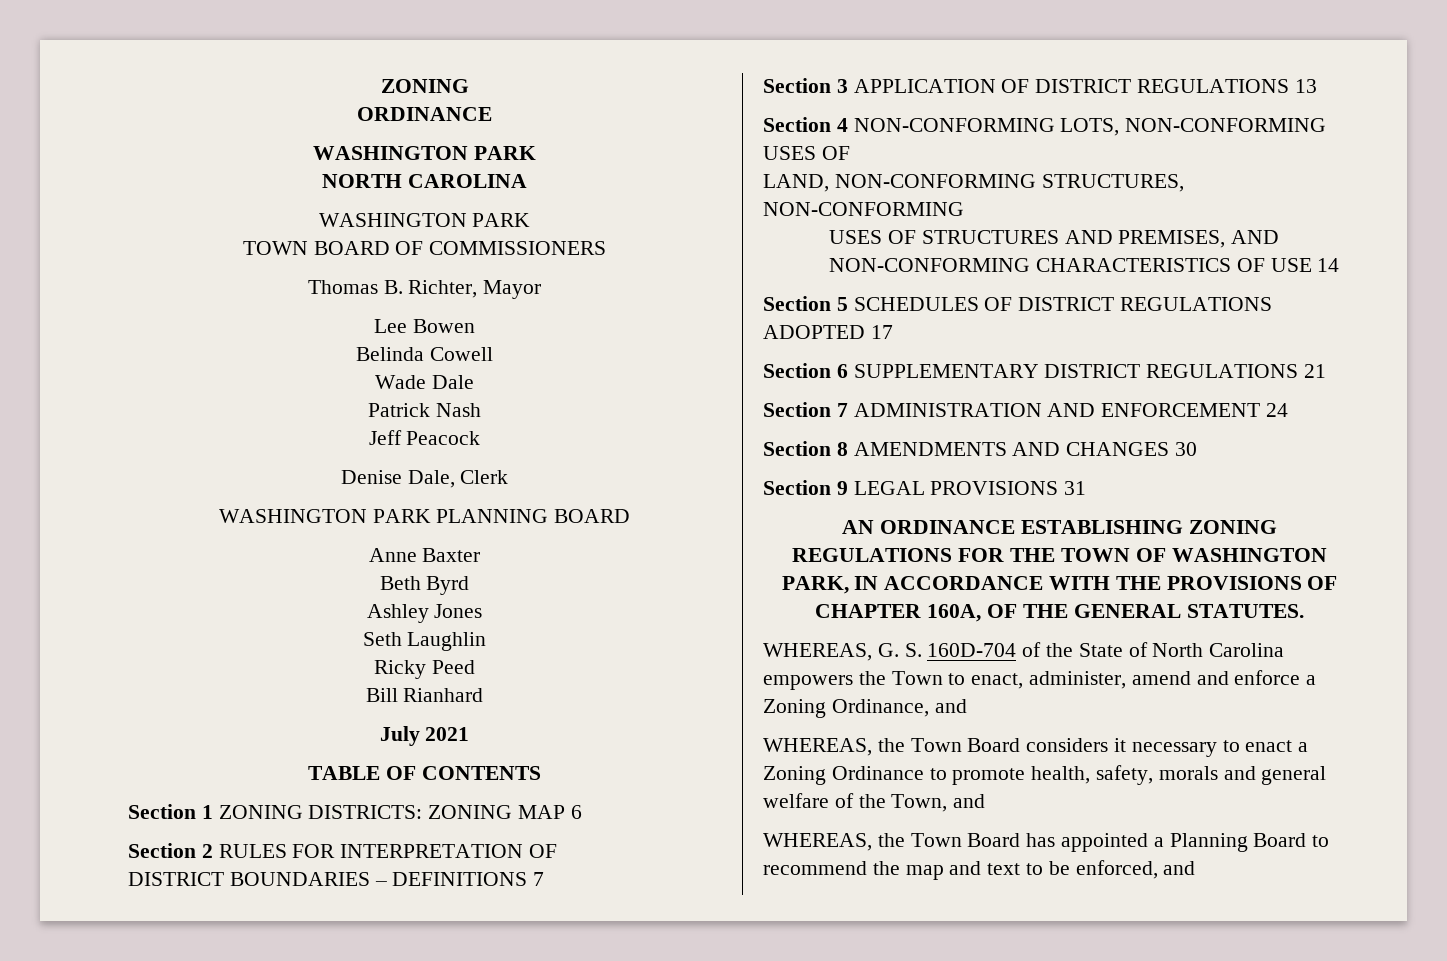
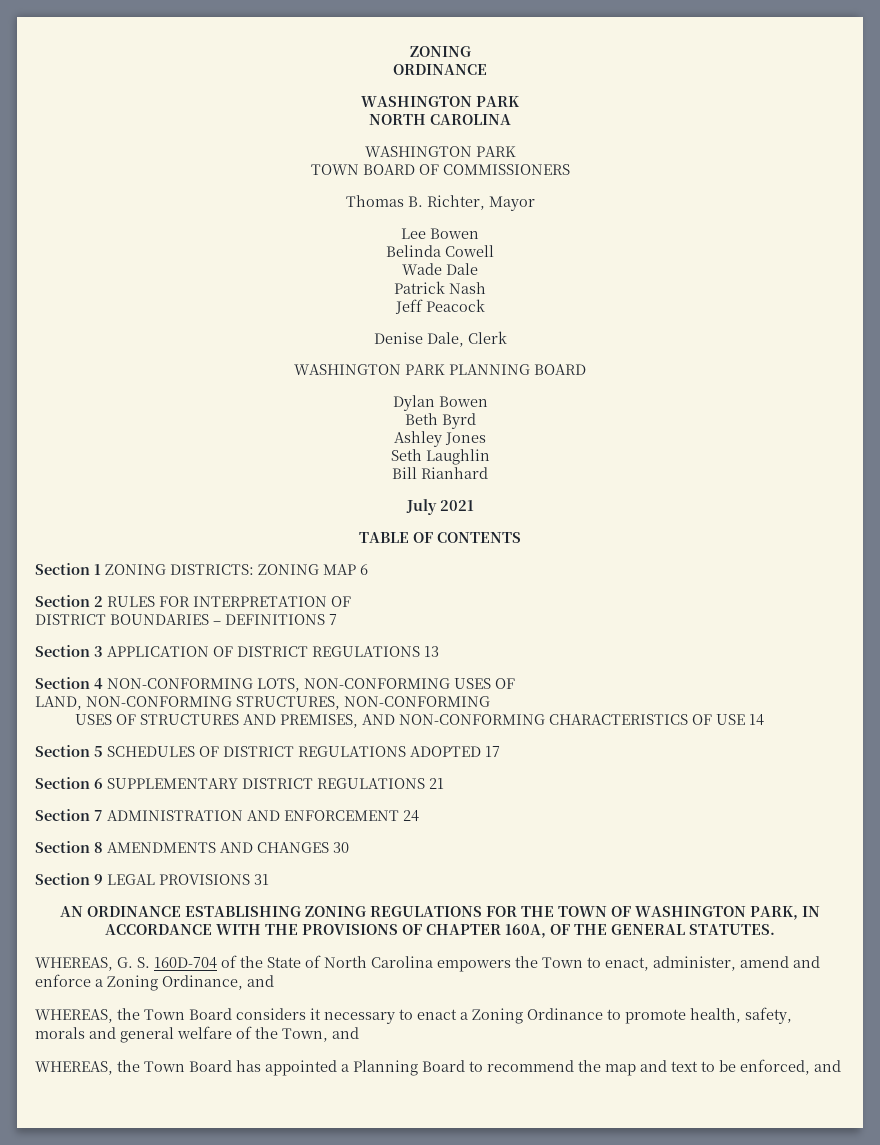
[368,548,481,562] Anne Baxter -> [392,395,488,411] Dylan Bowen
[374,660,475,679] // Ricky Peed -> (490, 457) none

